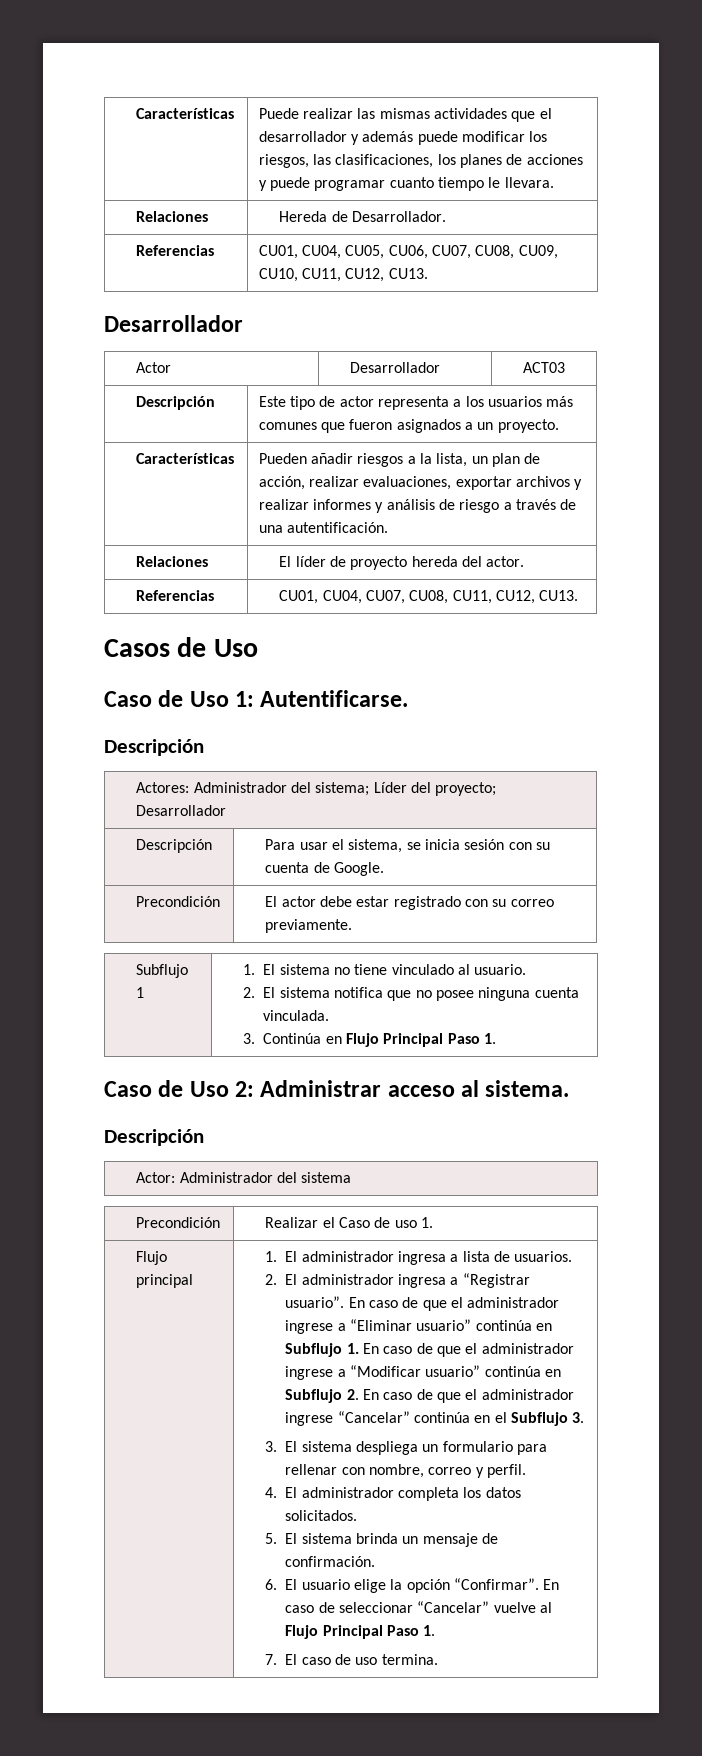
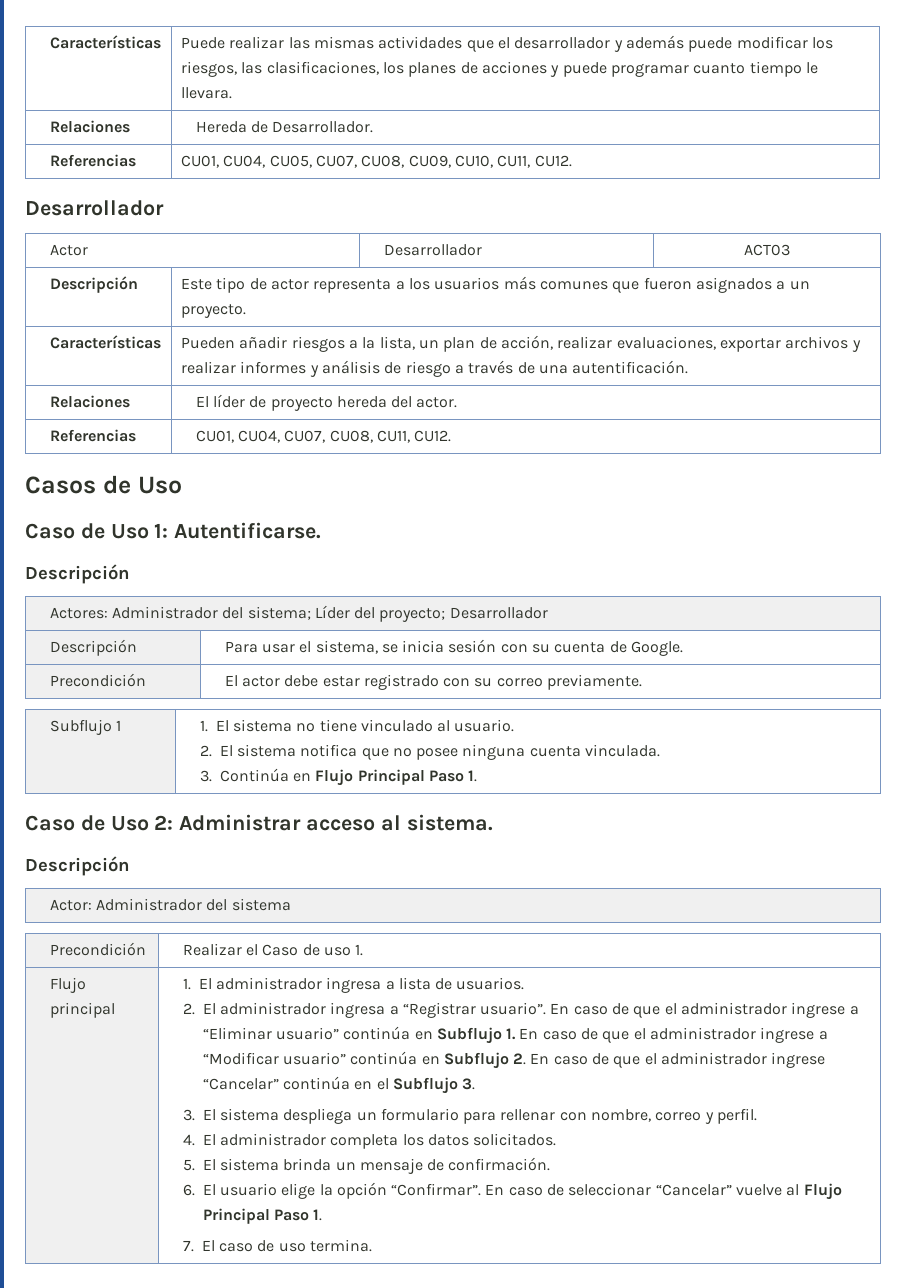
[388,245,428,259] CU06, -> (312, 161) none
[345,268,428,282] CU12, CU13. -> [534,155,572,167] CU12.
[495,590,579,604] CU12, CU13. -> [414,430,452,442] CU12.

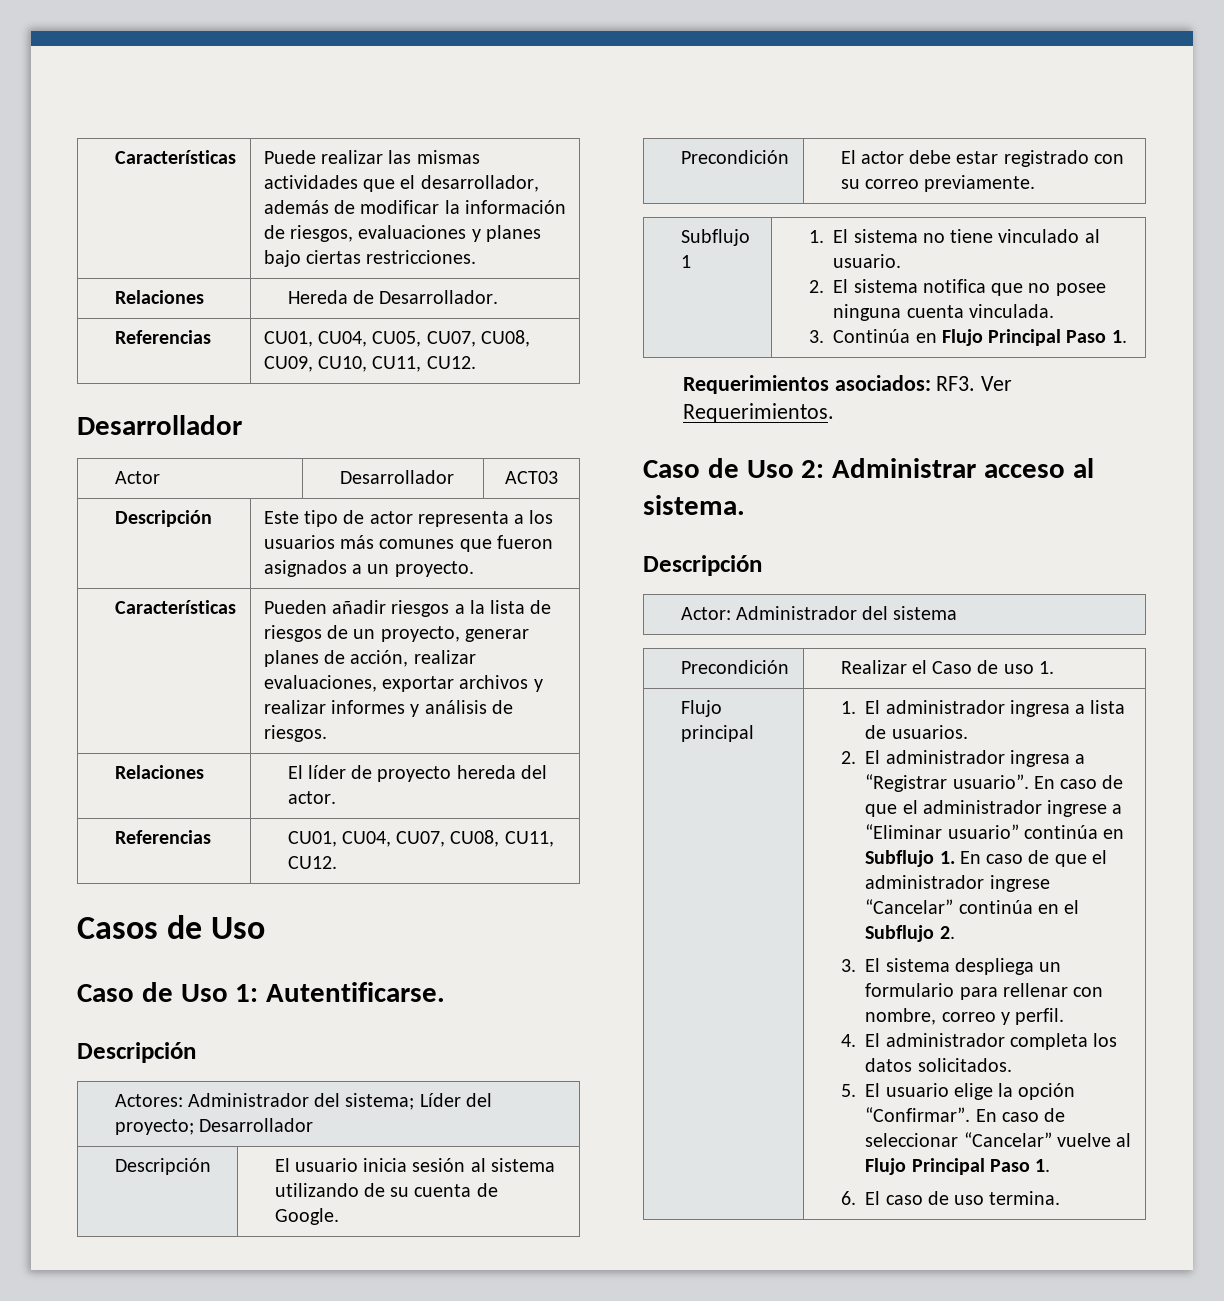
[514,35,833,52] [181,61,818,77] [181,87,233,99] desarrollador y además puede modificar los riesgos, las clasificaciones, los planes de acciones y puede programar cuanto tiempo le llevara. -> [420,175,539,192] [263,200,566,214] [263,225,541,242] [263,250,477,267] desarrollador, además de modificar la información de riesgos, evaluaciones y planes bajo ciertas restricciones.
[379,336,476,352] lista, un plan -> [490,600,552,614] [263,625,529,642] [263,650,319,667] lista de riesgos de un proyecto, generar planes
[405,360,689,377] riesgo a través de una autentificación. -> [263,725,327,742] riesgos.
[224,639,528,654] Para usar el sistema, se inicia sesión con -> [274,1158,555,1172] [274,1183,385,1197] El usuario inicia sesión al sistema utilizando de
(478, 776) none -> [682,375,1013,394] [682,403,834,423] // Requerimientos asociados: RF3. Ver Requerimientos.
[818,1031,828,1040] [202,1051,826,1069] a “Modificar usuario” continúa en Subflujo 2. En caso de que el administrador ingrese -> (1050, 883) none
[462,1078,476,1090] 3. -> [939,926,955,939] 2.
[219,1157,551,1174] [182,1184,216,1196] sistema brinda un mensaje de confirmación. // 6. El -> (881, 1090) none
[182,1240,194,1252] 7. -> [840,1191,856,1205] 6.

